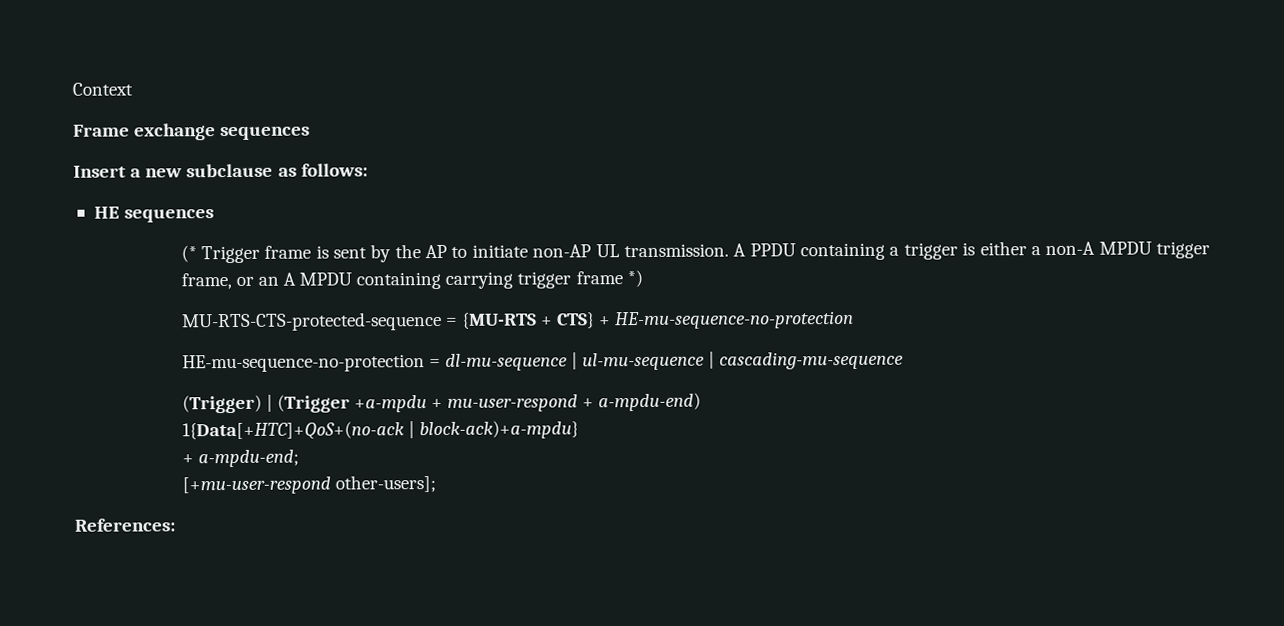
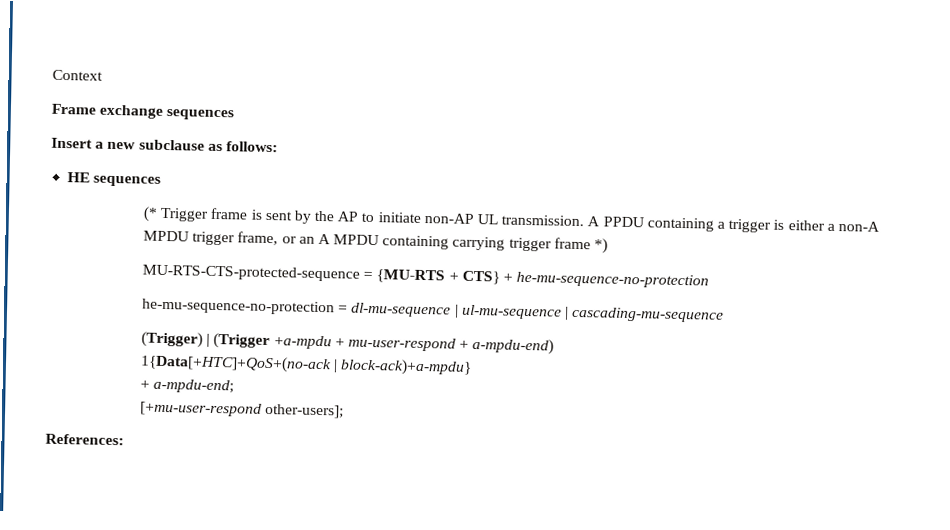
[614,310,855,330] [181,354,425,373] HE-mu-sequence-no-protection // HE-mu-sequence-no-protection -> [516,271,710,289] [141,298,335,316] he-mu-sequence-no-protection // he-mu-sequence-no-protection

